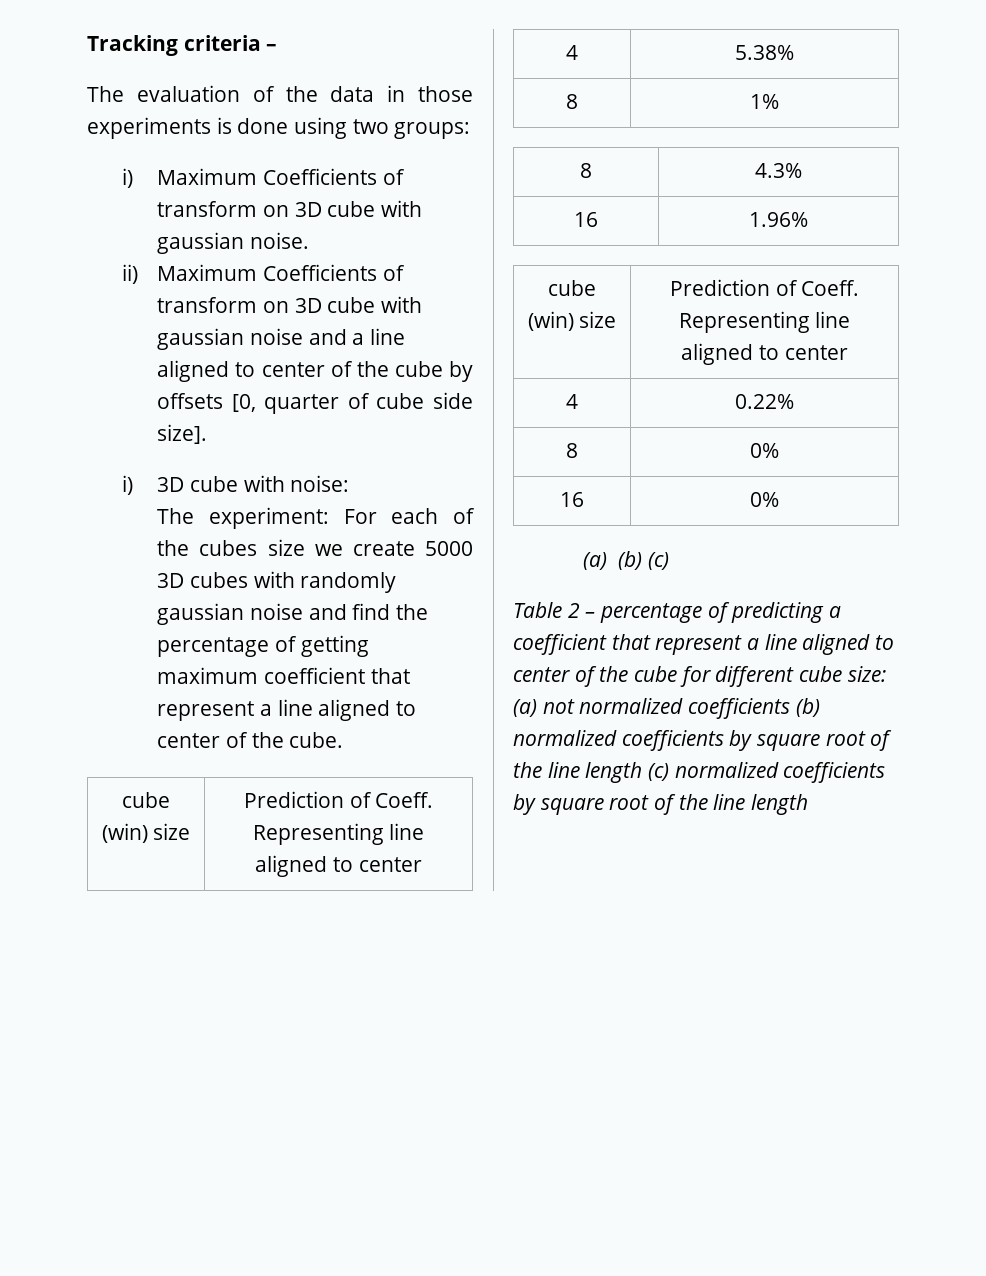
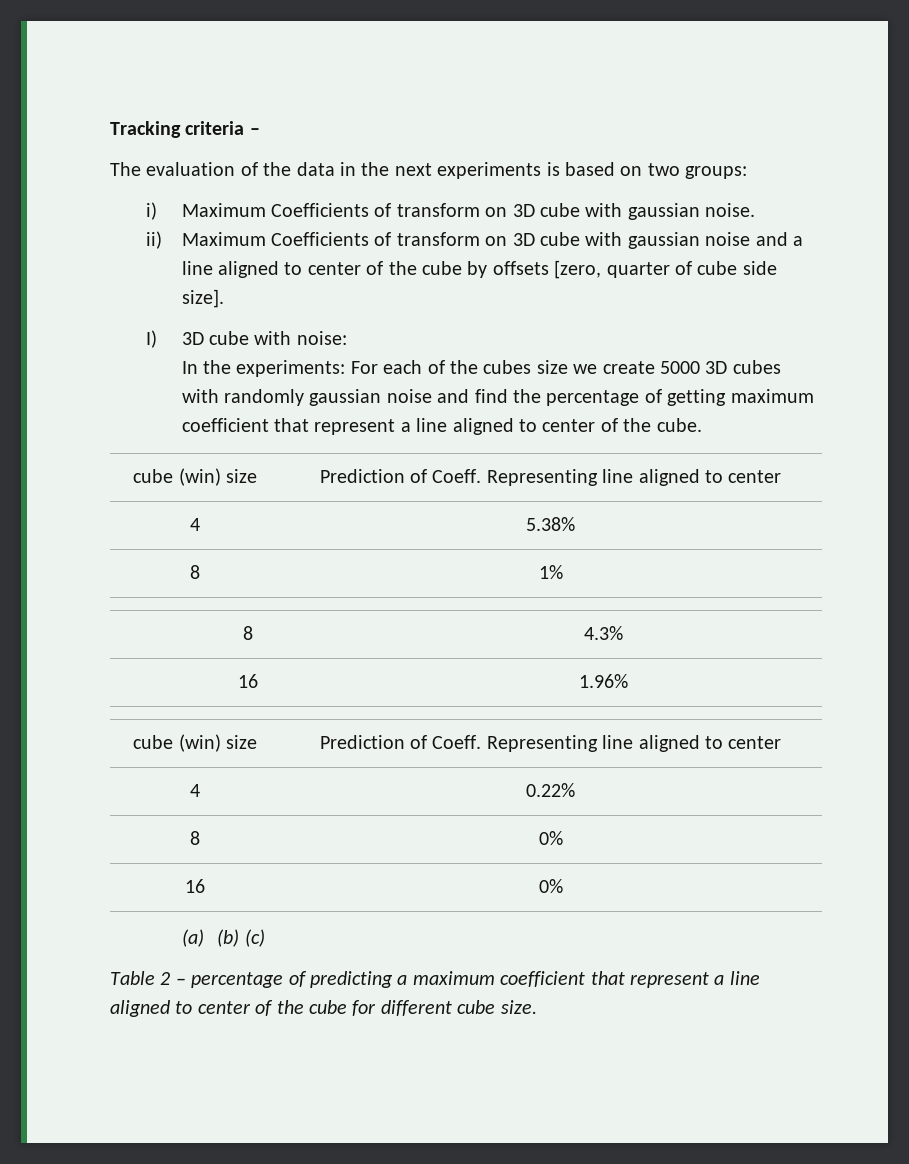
[418,86,473,102] [87,117,348,139] those experiments is done using -> [361,162,643,179] the next experiments is based on
[231,394,256,412] [0, -> [554,260,602,279] [zero,
[122,475,134,495] i) -> [145,330,157,348] I)
[157,507,329,529] The experiment: -> [181,360,346,377] In the experiments:
(842, 612) none -> [412,971,495,985] maximum
[847,666,886,682] [513,698,820,719] [513,730,893,751] [513,762,886,783] [513,794,809,815] size: (a) not normalized coefficients (b) normalized coefficients by square root of the line length (c) normalized coefficients by square root of the line length -> [500,1000,537,1014] size.

